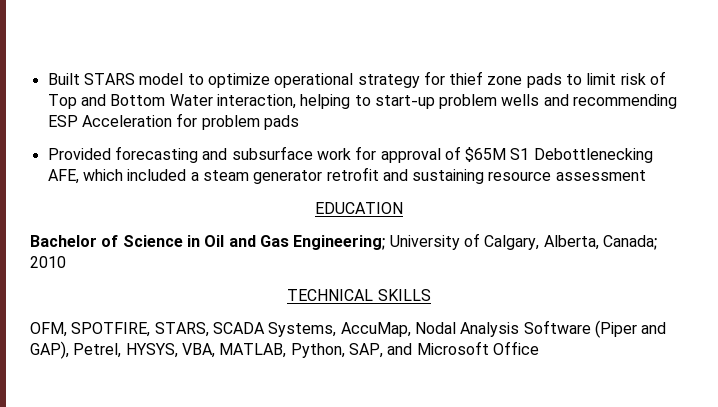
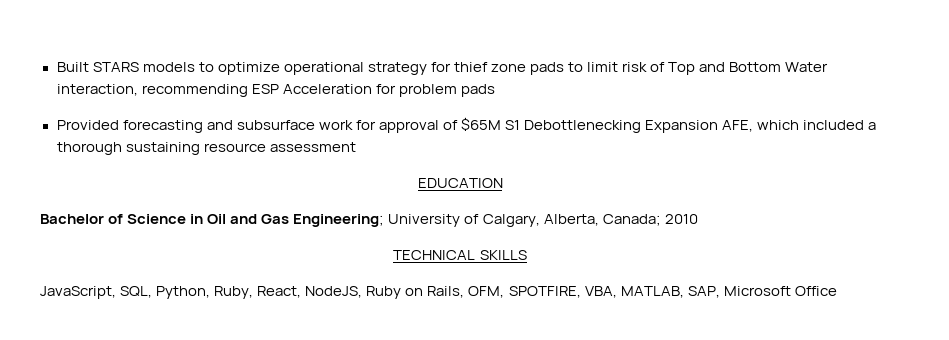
[139,73,184,85] model -> [142,62,195,72] models
[300,94,569,109] helping to start-up problem wells and -> (138, 90) none
(653, 155) none -> [645,120,719,133] Expansion
[202,167,408,184] steam generator retrofit and -> [56,142,122,155] thorough
[30,320,667,338] [30,341,413,359] OFM, SPOTFIRE, STARS, SCADA Systems, AccuMap, Nodal Analysis Software (Piper and GAP), Petrel, HYSYS, VBA, MATLAB, Python, SAP, and -> [40,286,720,299] JavaScript, SQL, Python, Ruby, React, NodeJS, Ruby on Rails, OFM, SPOTFIRE, VBA, MATLAB, SAP,

